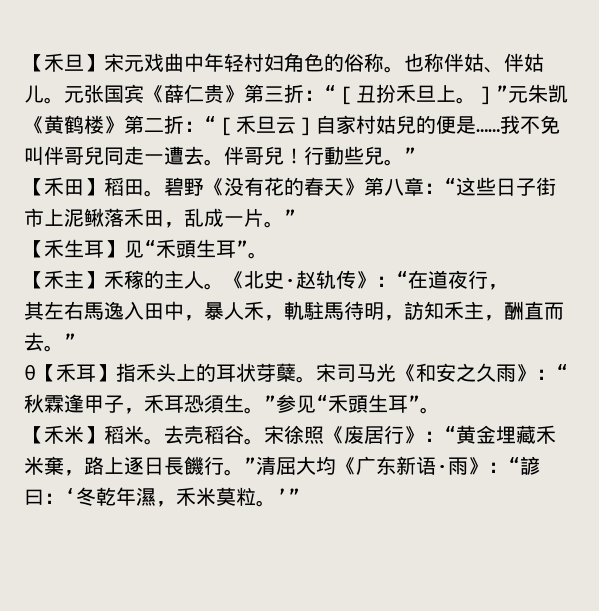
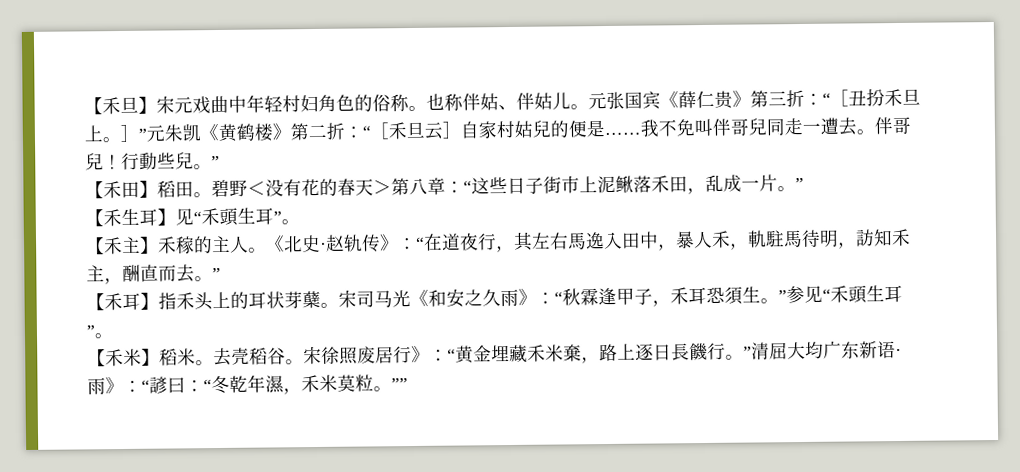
[204,178,224,196] 《 -> [247,181,266,196] ＜
[344,178,364,196] 》 -> [373,180,392,195] ＞
(508, 287) // -> (515, 249) none
[24,365,36,380] θ -> (221, 273) none
[324,426,344,444] 《 -> (358, 355) none
[336,457,356,475] 《 -> (824, 350) none
[64,488,76,504] ‘ -> [203,379,212,392] “
[276,488,300,504] ’” -> [391,378,408,390] ””

